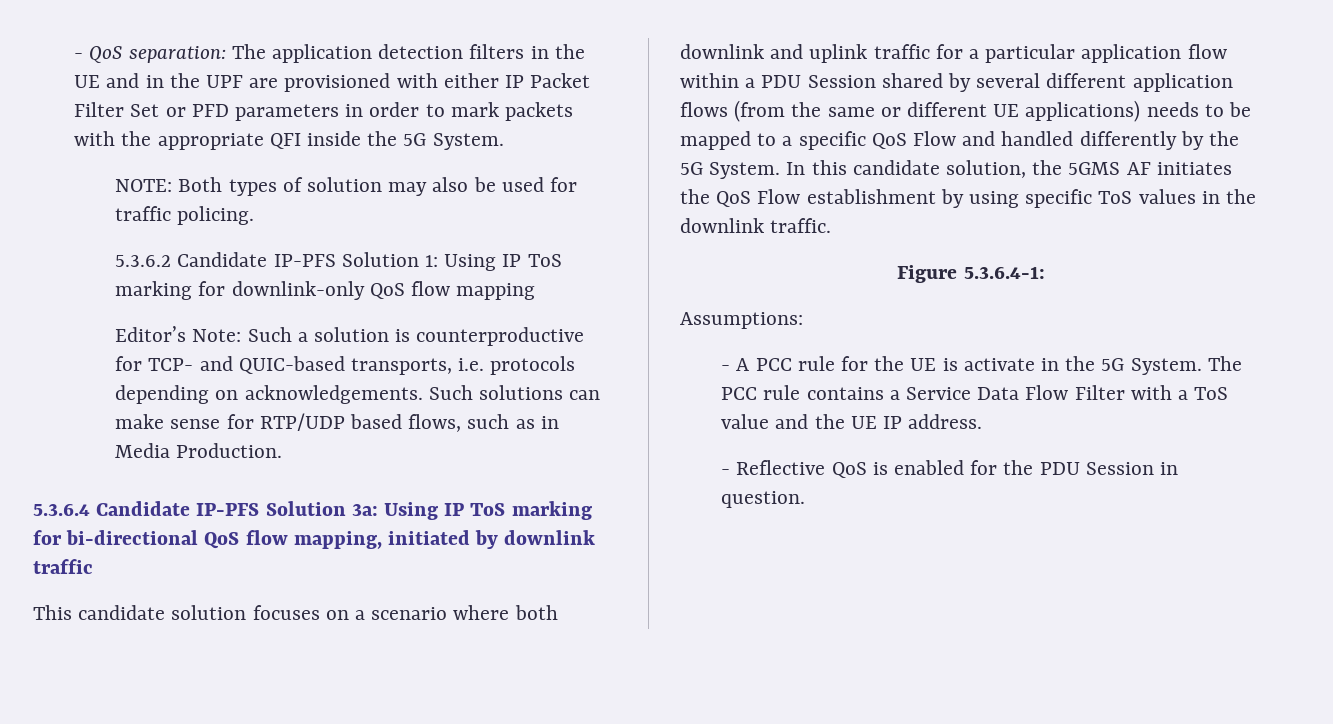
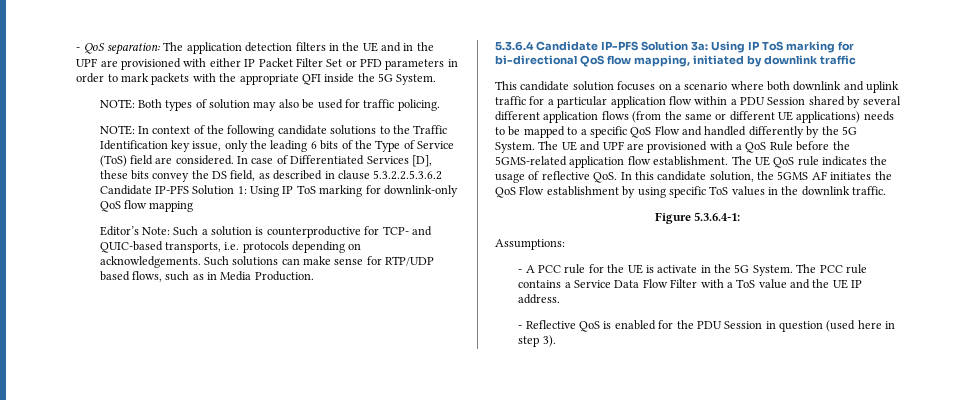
[115,255,172,267] 5.3.6.2 -> [99,125,448,137] [99,140,455,152] [99,155,432,167] [99,170,443,182] NOTE: In context of the following candidate solutions to the Traffic Identification key issue, only the leading 6 bits of the Type of Service (ToS) field are considered. In case of Differentiated Services [D], these bits convey the DS field, as described in clause 5.3.2.2.5.3.6.2
(781, 170) none -> [538,141,850,153] [495,156,888,168] [495,171,618,183] The UE and UPF are provisioned with a QoS Rule before the 5GMS-related application flow establishment. The UE QoS rule indicates the usage of reflective QoS.
[721,491,806,508] question. -> [779,320,896,332] [518,335,556,347] question (used here in step 3).

